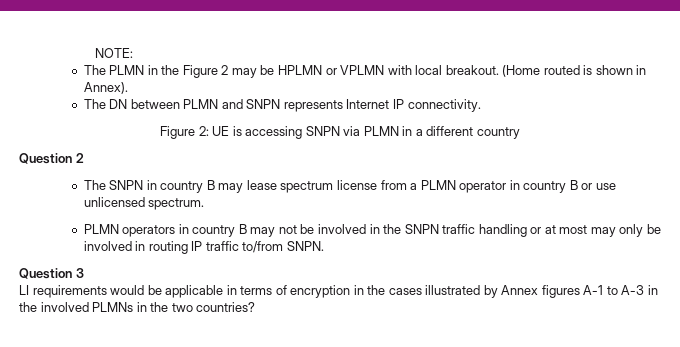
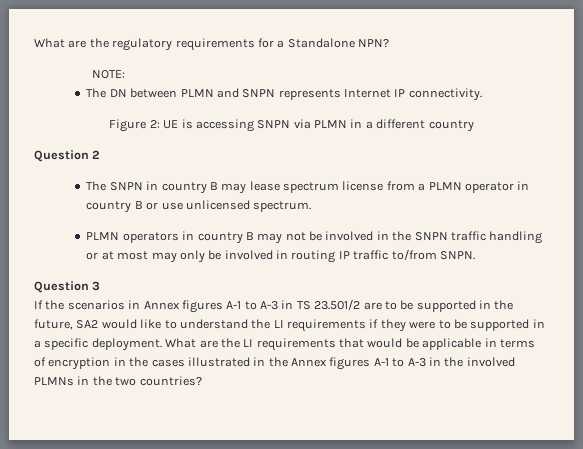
[94,48,133,58] [83,65,647,78] [83,82,128,94] NOTE: // The PLMN in the Figure 2 may be HPLMN or VPLMN with local breakout. (Home routed is shown in Annex). -> [34,38,389,51] [91,70,125,79] What are the regulatory requirements for a Standalone NPN? // NOTE:
[19,285,107,298] LI requirements -> [34,299,514,313] [34,319,545,332] [34,338,364,351] If the scenarios in Annex figures A-1 to A-3 in TS 23.501/2 are to be supported in the future, SA2 would like to understand the LI requirements if they were to be supported in a specific deployment. What are the LI requirements that
[483,285,498,298] by -> [253,357,288,367] in the

